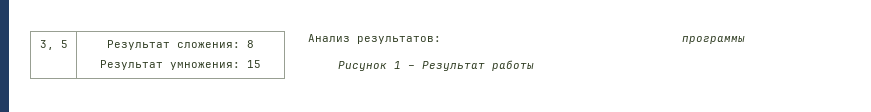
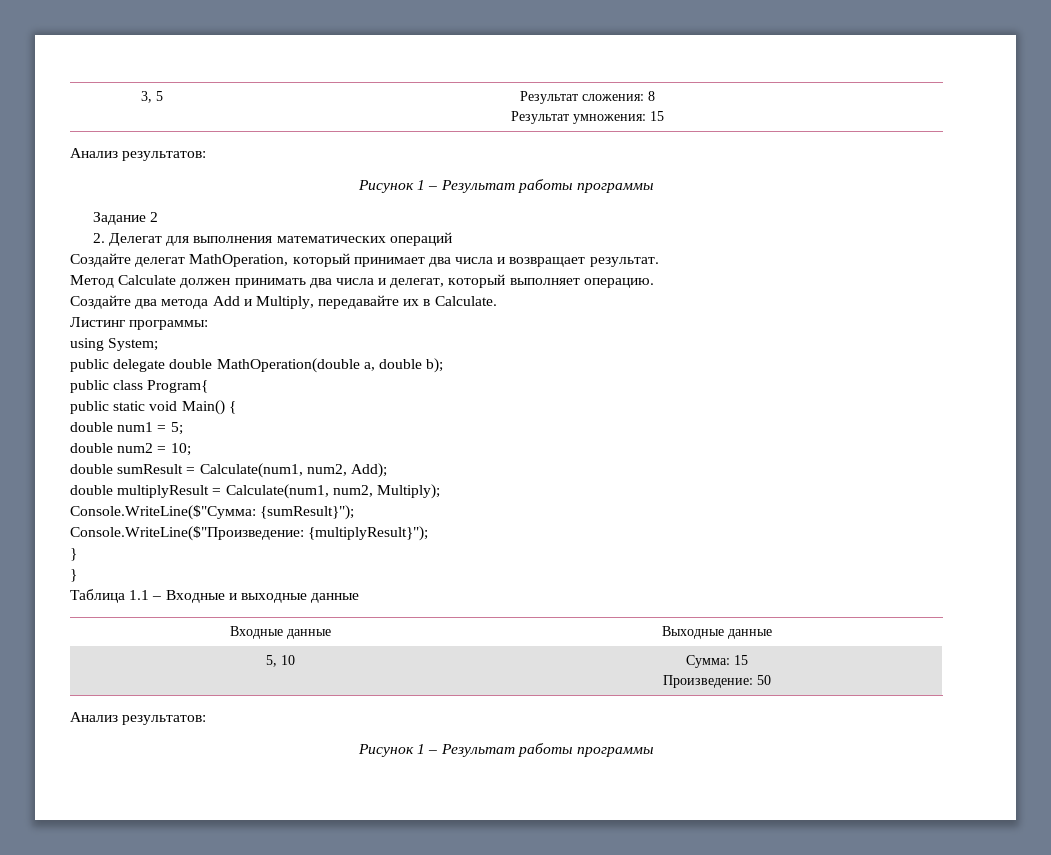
(745, 40) none -> [92,212,158,225] [92,232,452,246] [70,253,659,267] [70,274,654,288] [70,295,497,309] [70,317,209,330] [70,338,159,351] [70,358,444,373] [70,380,209,393] [70,400,236,415] [70,422,183,435] [70,443,191,456] [70,463,387,478] [70,484,440,499] [70,505,355,520] [70,526,429,541] [70,548,77,561] [70,569,77,582] [70,589,360,603] [230,626,331,639] [661,626,772,639] [266,655,295,667] [685,655,748,668] [662,675,771,688] [70,712,207,725] [358,743,654,757] // Задание 2 // 2. Делегат для выполнения математических операций // Создайте делегат MathOperation, который принимает два числа и возвращает результат. // Метод Calculate должен принимать два числа и делегат, который выполняет операцию. // Создайте два метода Add и Multiply, передавайте их в Calculate. // Листинг программы: // using System; // public delegate double MathOperation(double a, double b); // public class Program{ // public static void Main() { // double num1 = 5; // double num2 = 10; // double sumResult = Calculate(num1, num2, Add); // double multiplyResult = Calculate(num1, num2, Multiply); // Console.WriteLine($"Сумма: {sumResult}"); // Console.WriteLine($"Произведение: {multiplyResult}"); // } // } // Таблица 1.1 – Входные и выходные данные // Входные данные | Выходные данные // 5, 10 | Сумма: 15 // Произведение: 50 // Анализ результатов: // Рисунок 1 – Результат работы программы

